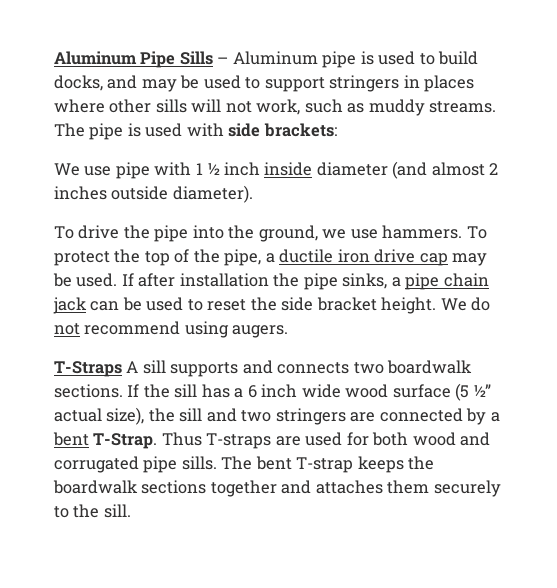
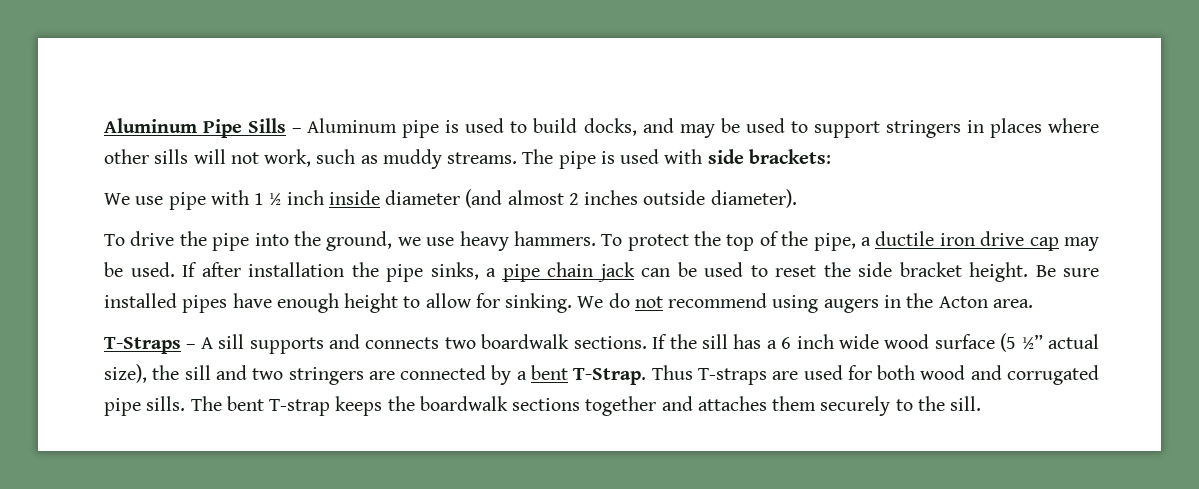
(378, 234) none -> [459,231,509,251] heavy
(437, 305) none -> [1035,265,1099,277] [104,293,573,313] Be sure installed pipes have enough height to allow for sinking.
[232,325,289,338] augers. -> [823,293,1033,313] augers in the Acton area.
(122, 369) none -> [186,344,196,349] –

